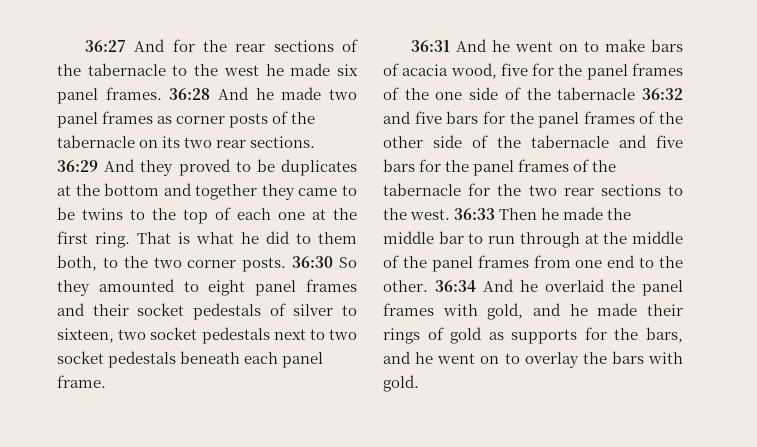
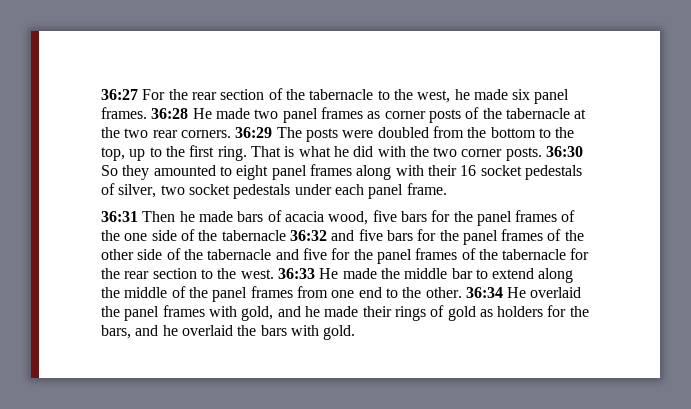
[134,39,334,52] And for the rear sections -> [142,89,265,100] For the rear section
[223,65,259,76] west -> [417,90,451,103] west,
[217,87,274,100] And he -> [192,108,212,119] He
[139,136,316,148] [57,159,357,176] [57,183,357,200] [57,207,326,224] on its two rear sections. 36:29 And they proved to be duplicates at the bottom and together they came to be twins to the top of each one at -> [574,109,587,119] [101,126,575,142] [101,147,162,161] at the two rear corners. 36:29 The posts were doubled from the bottom to the top, up to
[296,232,357,244] [57,255,118,271] to them both, to -> [377,146,406,157] with
[57,303,357,320] [57,327,357,344] [57,351,324,368] [57,375,106,388] [411,39,646,52] and their socket pedestals of silver to sixteen, two socket pedestals next to two socket pedestals beneath each panel frame. // 36:31 And he went on to make -> [356,165,582,180] [101,183,447,199] [101,211,233,222] along with their 16 socket pedestals of silver, two socket pedestals under each panel frame. // 36:31 Then he made
(528, 69) none -> [400,211,427,222] bars
[383,159,415,172] bars -> (327, 254) none
[528,184,661,196] two rear sections -> [124,268,197,279] rear section
[499,208,560,220] Then he -> [319,268,339,279] He
[488,232,599,248] run through at -> [492,268,574,283] extend along
[483,279,538,292] And he -> [507,287,527,298] He
[511,329,578,344] supports -> [497,306,544,317] holders
[437,352,579,368] went on to overlay -> [181,325,233,336] overlaid

